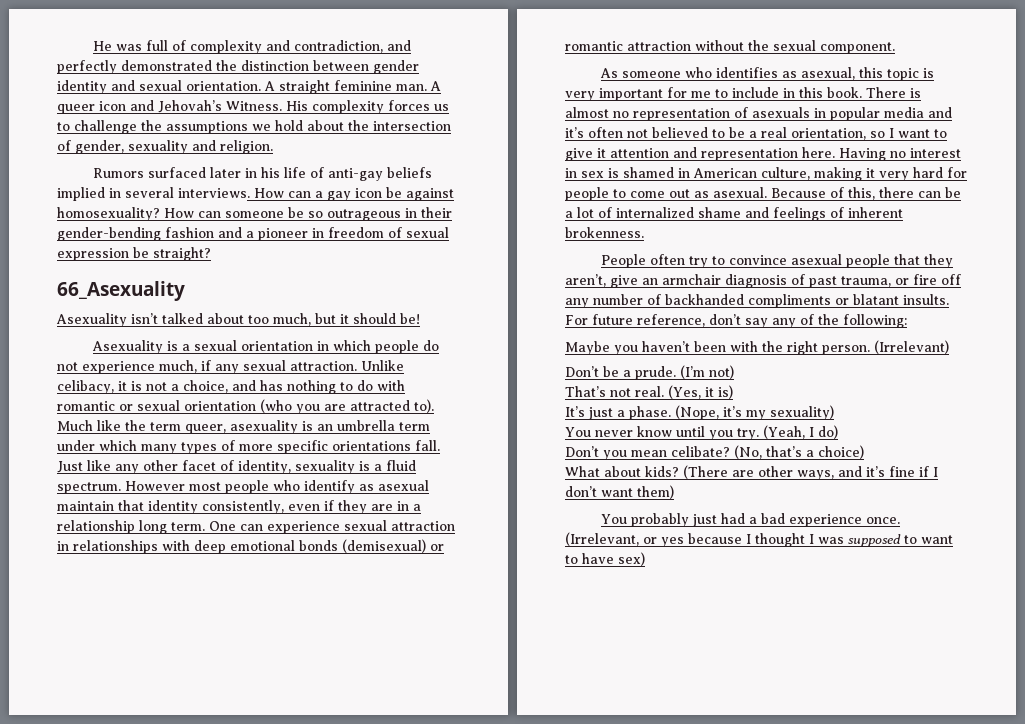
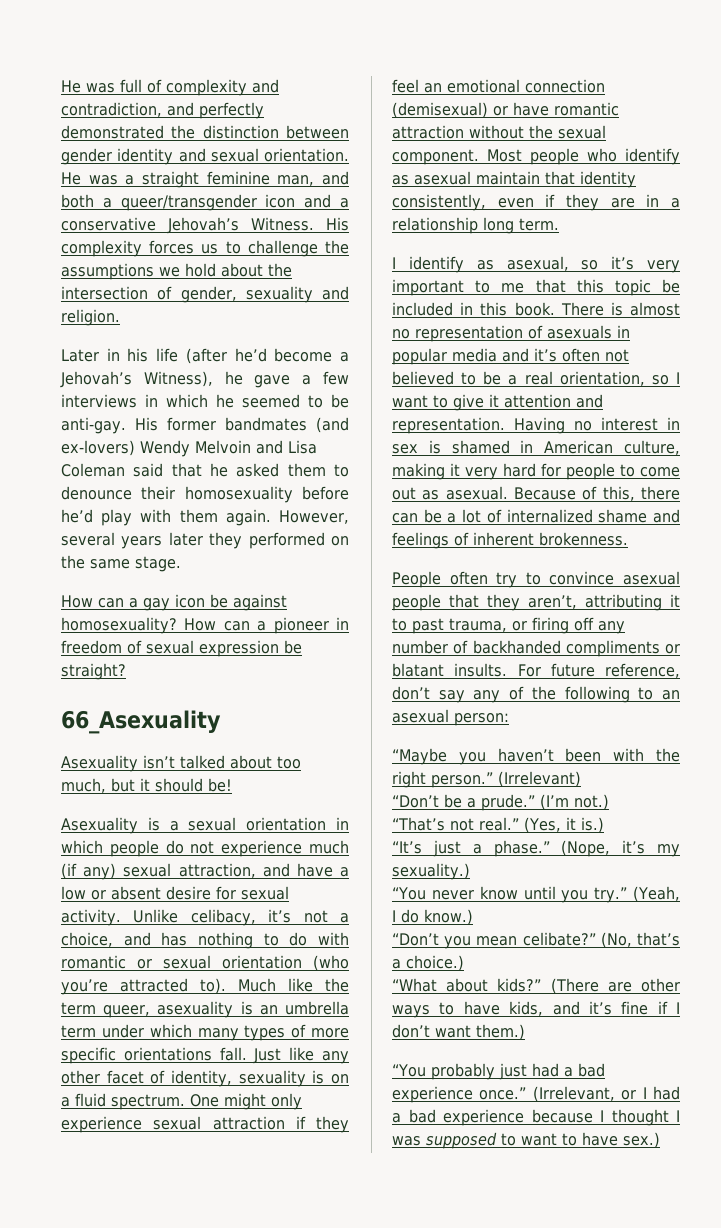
[264,80,441,94] [57,100,154,114] A straight feminine man. A queer icon and -> [61,171,349,188] [61,194,350,211] [61,217,156,231] He was a straight feminine man, and both a queer/transgender icon and a conservative
[93,167,433,181] [57,187,250,201] Rumors surfaced later in his life of anti-gay beliefs implied in several interviews. -> [61,348,349,364] [60,371,350,388] [61,394,349,408] [61,417,349,434] [61,440,317,457] [61,463,349,477] [61,486,349,503] [61,509,349,526] [61,532,349,549] [61,555,181,572] Later in his life (after he’d become a Jehovah’s Witness), he gave a few interviews in which he seemed to be anti-gay. His former bandmates (and ex-lovers) Wendy Melvoin and Lisa Coleman said that he asked them to denounce their homosexuality before he’d play with them again. However, several years later they performed on the same stage. //
[225,207,452,221] [57,227,242,241] someone be so outrageous in their gender-bending fashion and -> (250, 626) none
[159,360,404,374] [57,380,142,394] much, if any sexual attraction. Unlike celibacy, it is -> [309,840,349,854] [61,863,349,880] [61,886,289,900] [61,909,292,926] much (if any) sexual attraction, and have a low or absent desire for sexual activity. Unlike celibacy, it’s
[296,404,346,414] you are -> [61,979,108,995] you’re
(370, 466) none -> [331,1074,349,1084] on
[125,481,221,491] However most -> [190,1093,302,1110] [61,1116,349,1133] [392,79,605,93] [392,102,619,118] [392,125,606,139] [392,149,522,165] One might only experience sexual attraction if they feel an emotional connection (demisexual) or have romantic attraction without the sexual component. Most
[209,520,455,534] [57,539,444,554] [565,40,895,54] [600,67,935,81] [565,87,779,101] One can experience sexual attraction in relationships with deep emotional bonds (demisexual) or romantic attraction without the sexual component. // As someone who identifies as asexual, this topic is very important for me to include -> [392,256,680,273] [392,279,680,296] [392,302,453,316] // I identify as asexual, so it’s very important to me that this topic be included
[701,147,835,161] representation here. -> [392,417,505,434] representation.
[610,274,805,288] give an armchair diagnosis of -> [585,594,680,611] [392,618,407,631] attributing it to
[913,274,937,285] fire -> [532,617,569,634] firing
[843,314,907,328] [565,341,610,355] following: // Maybe -> [564,686,680,703] [392,709,509,726] [392,748,447,765] following to an asexual person: // “Maybe
[822,345,870,355] person. -> [431,772,493,788] person.”
[565,365,734,380] [565,385,733,399] [565,406,585,417] Don’t be a prude. (I’m not) // That’s not real. (Yes, it is) // It’s -> [392,794,609,811] [392,817,604,833] [392,841,422,854] “Don’t be a prude.” (I’m not.) // “That’s not real.” (Yes, it is.) // “It’s
[629,406,671,420] phase. -> [493,840,550,857] phase.”
[770,405,834,420] [565,427,591,437] sexuality) // You -> [392,863,470,880] [392,887,426,900] sexuality.) // “You
[737,428,759,440] try. -> [594,887,628,903] try.”
[818,425,838,439] [565,446,599,457] do) // Don’t -> [401,909,473,925] [392,933,439,946] do know.) // “Don’t
[671,446,730,457] celibate? -> [522,932,596,946] celibate?”
[818,445,864,459] [565,465,834,480] choice) // What about kids? (There are other ways, -> [406,955,464,971] [392,978,680,994] [392,1001,544,1018] choice.) // “What about kids?” (There are other ways to have kids,
[637,485,674,499] [601,514,628,524] them) // You -> [476,1024,525,1040] [392,1064,426,1077] them.) // “You
[866,517,901,524] once. -> [479,1087,527,1100] once.”
[661,537,684,547] yes -> [642,1086,680,1100] [392,1109,524,1126] I had a bad experience
[618,552,645,566] sex) -> [623,1132,660,1148] sex.)

